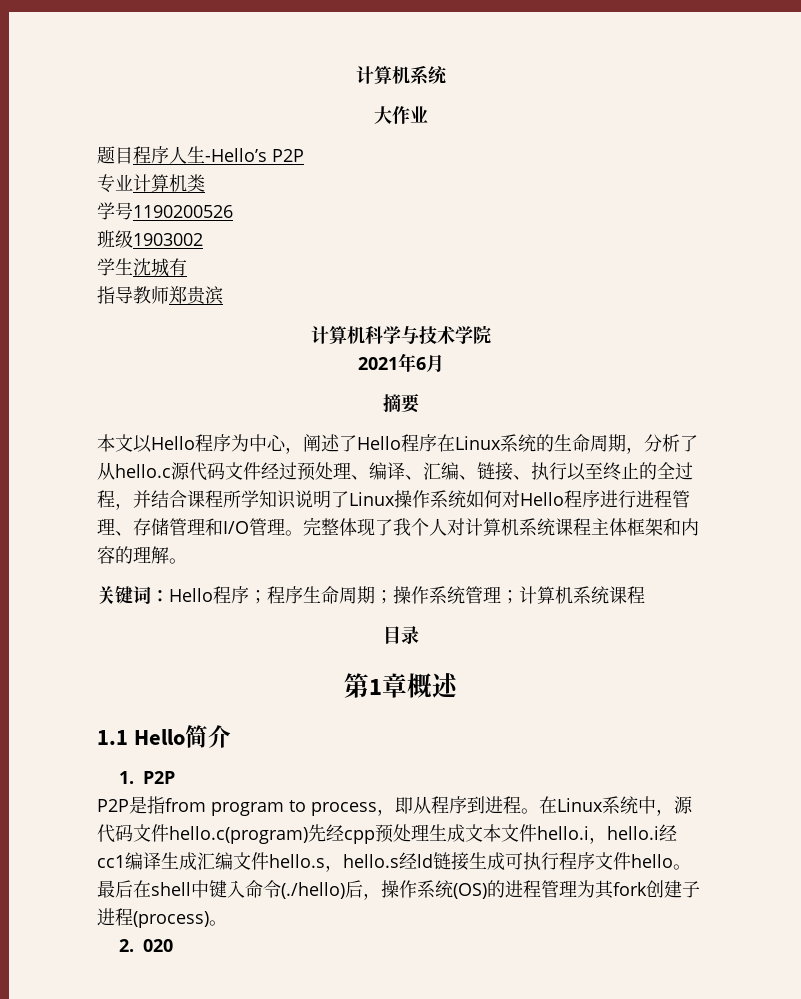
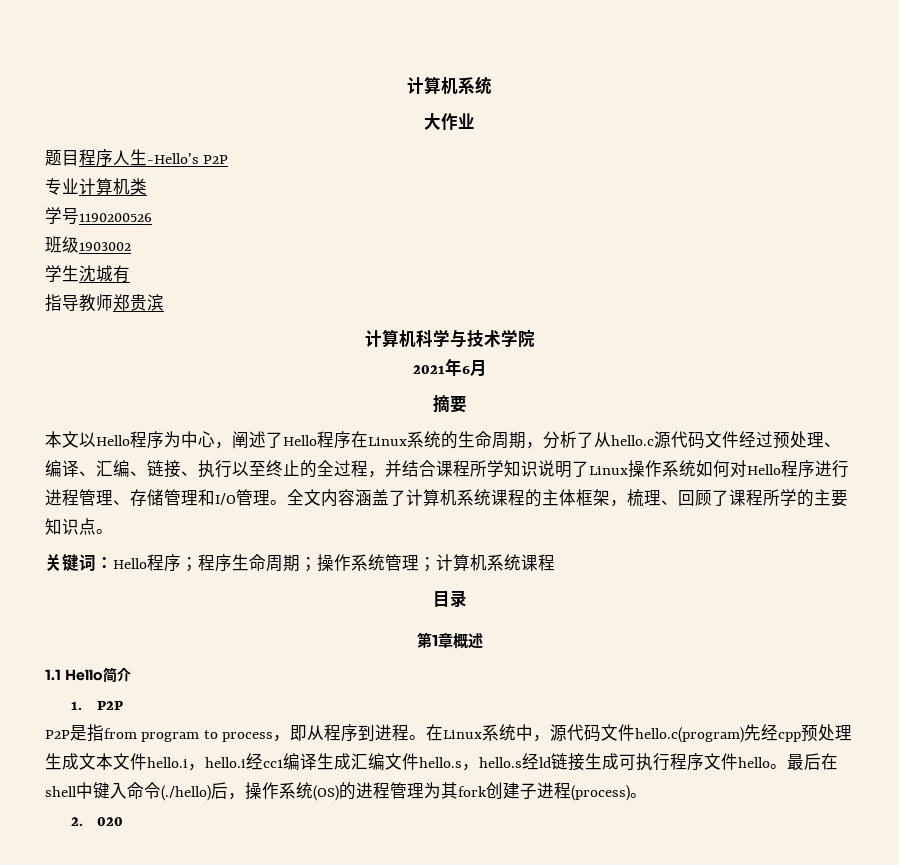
[303,517,591,536] 完整体现了我个人对计算机系统课程 -> [287,489,542,507] 全文内容涵盖了计算机系统课程的
[663,518,699,536] [97,546,169,564] 和内容的理解 -> [610,489,848,507] [45,518,96,535] ，梳理、回顾了课程所学的主要知识点

